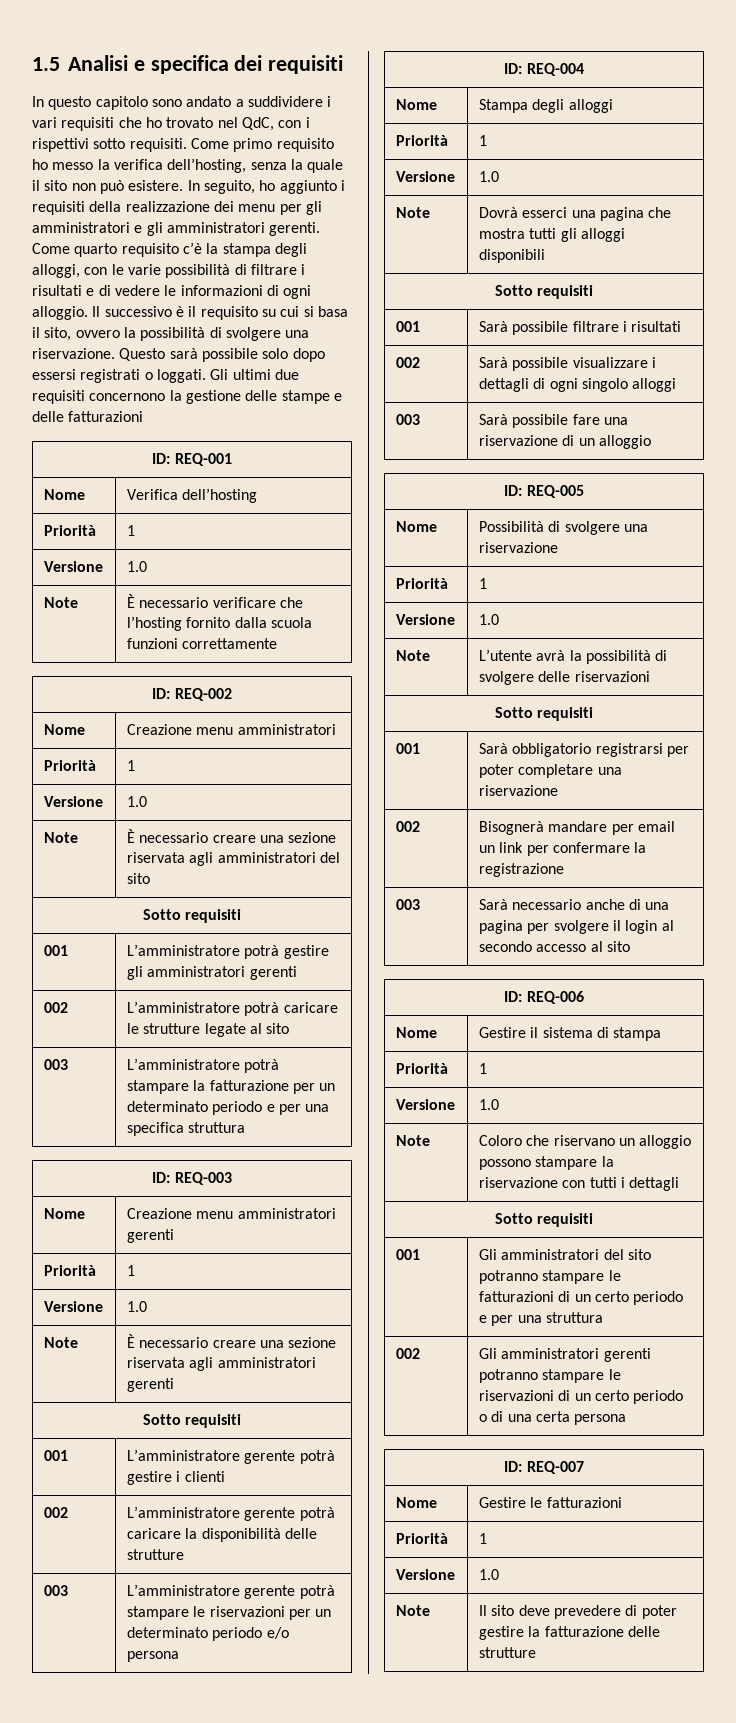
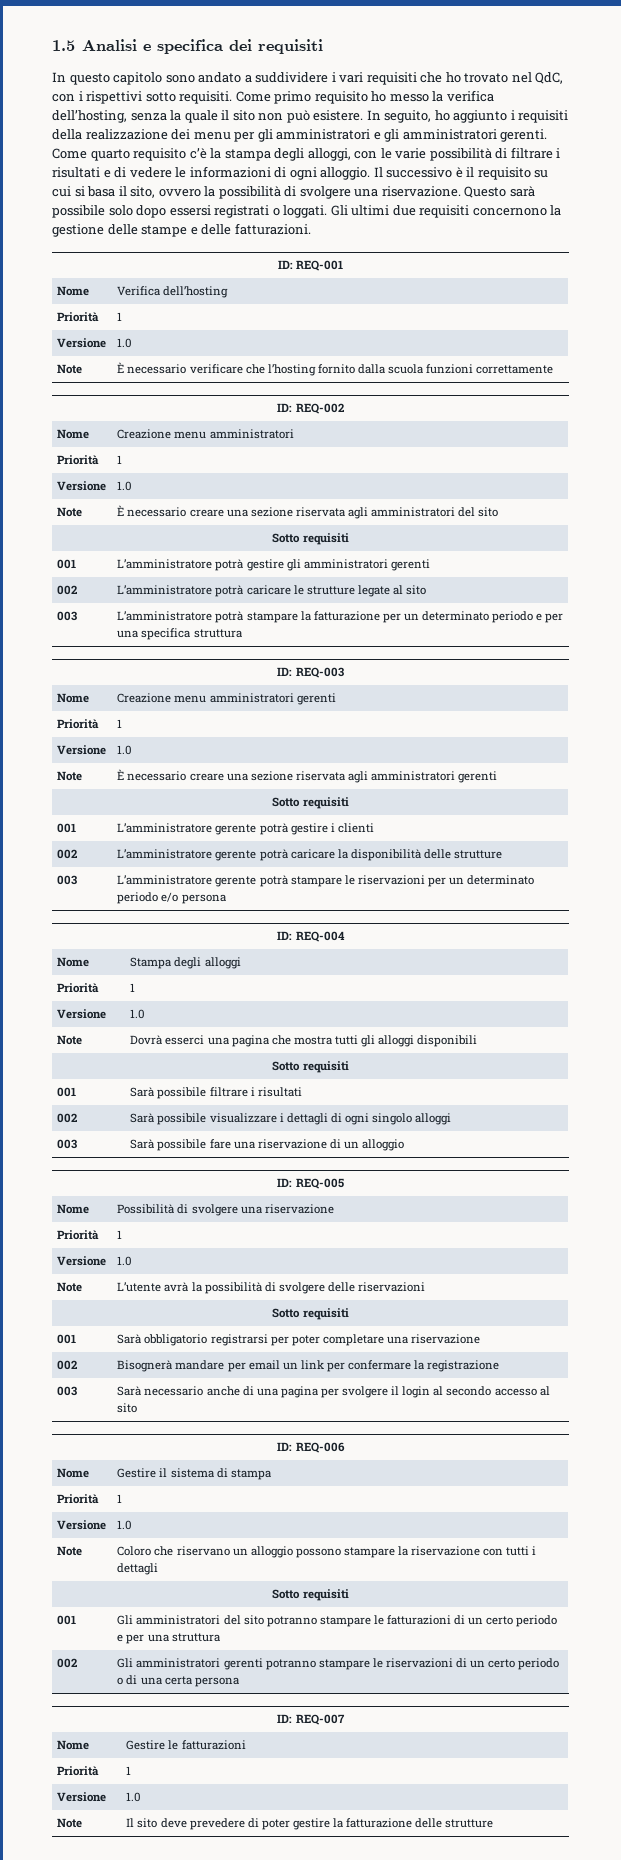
[68,411,144,422] fatturazioni -> [234,223,311,235] fatturazioni.

